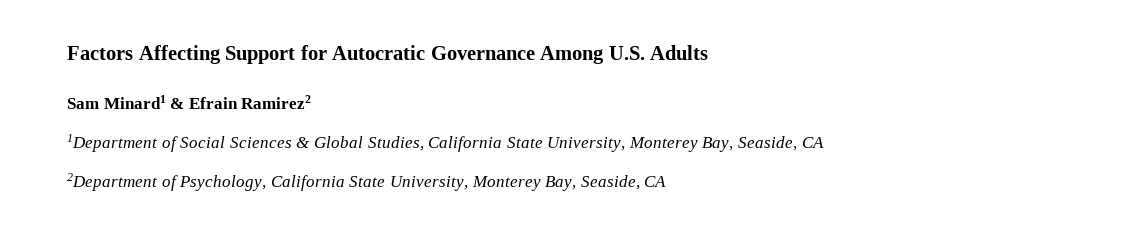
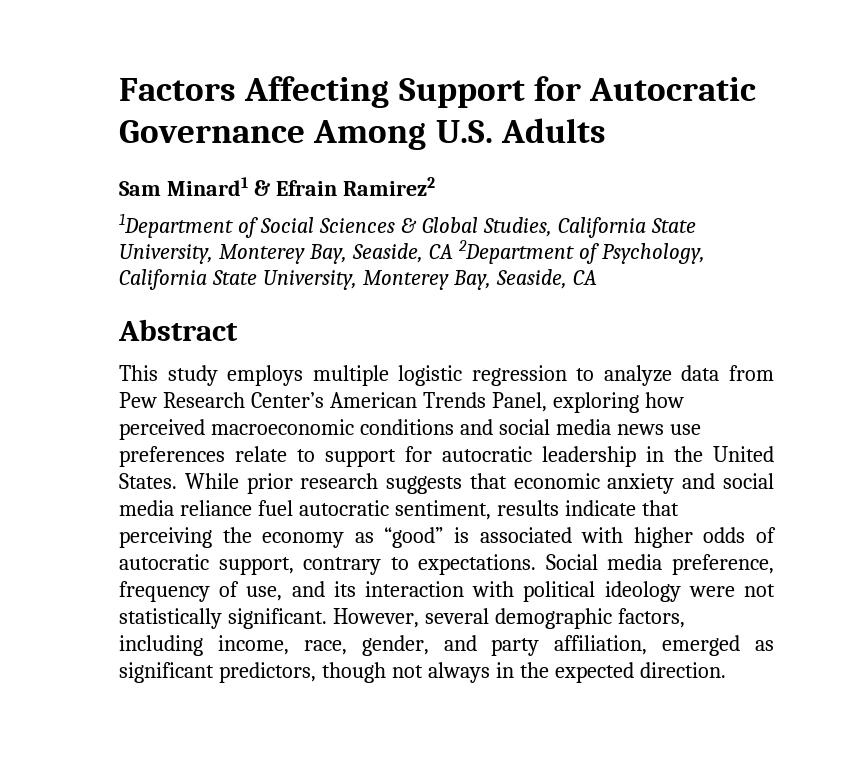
(824, 142) // -> (453, 251) none
(667, 181) none -> [118,319,238,341] [119,365,774,386] [119,392,684,413] [119,419,701,440] [119,446,774,467] [119,473,774,494] [119,500,679,520] [119,527,777,548] [119,554,774,575] [119,581,775,602] [119,608,685,629] [119,635,774,656] [119,662,726,683] // Abstract // This study employs multiple logistic regression to analyze data from Pew Research Center’s American Trends Panel, exploring how perceived macroeconomic conditions and social media news use preferences relate to support for autocratic leadership in the United States. While prior research suggests that economic anxiety and social media reliance fuel autocratic sentiment, results indicate that perceiving the economy as “good” is associated with higher odds of autocratic support, contrary to expectations. Social media preference, frequency of use, and its interaction with political ideology were not statistically significant. However, several demographic factors, including income, race, gender, and party affiliation, emerged as significant predictors, though not always in the expected direction.

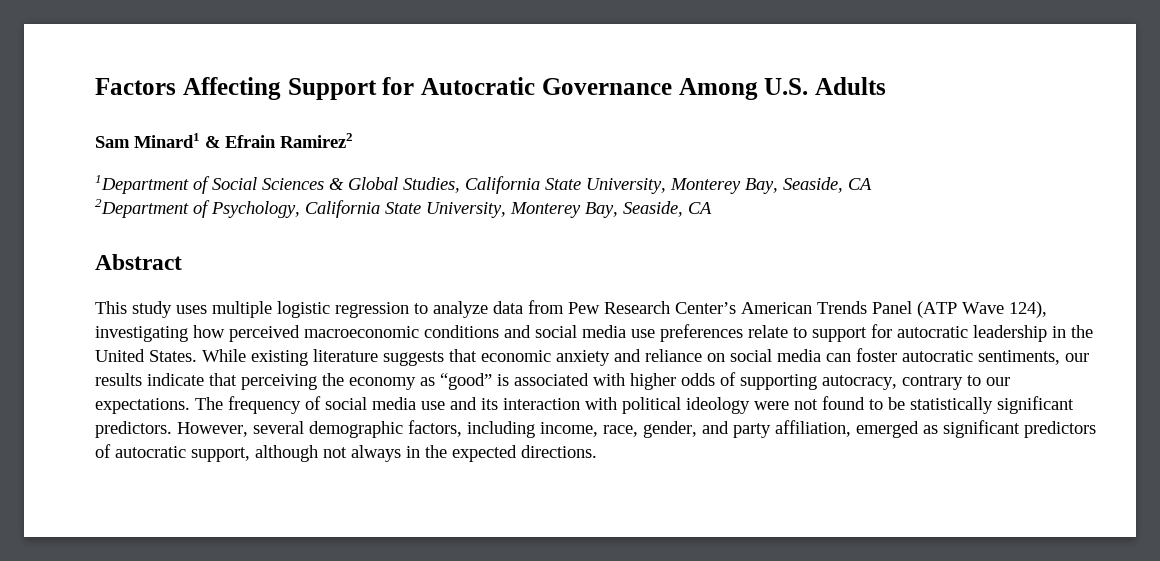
(453, 251) none -> (872, 184) //
[227,365,304,386] employs -> [176,305,207,314] uses
[491,392,639,413] Panel, exploring -> [872,301,1047,318] [95,326,188,342] Panel (ATP Wave 124), investigating
[616,424,664,435] news -> (626, 331) none
[246,473,379,494] prior research -> [251,349,378,366] existing literature
[723,473,774,489] [119,500,491,520] social media reliance fuel autocratic sentiment, -> [645,348,1089,365] reliance on social media can foster autocratic sentiments, our
[119,554,774,575] [119,581,283,602] autocratic support, contrary to expectations. Social media preference, frequency of use, -> [740,374,1010,390] [95,396,445,414] supporting autocracy, contrary to our expectations. The frequency of social media use
[119,608,327,629] statistically significant. -> [822,396,1074,414] [95,421,172,438] found to be statistically significant predictors.
[218,662,386,683] predictors, though -> [1024,421,1096,438] [95,444,318,462] predictors of autocratic support, although
[639,662,726,678] direction. -> [521,445,597,458] directions.

